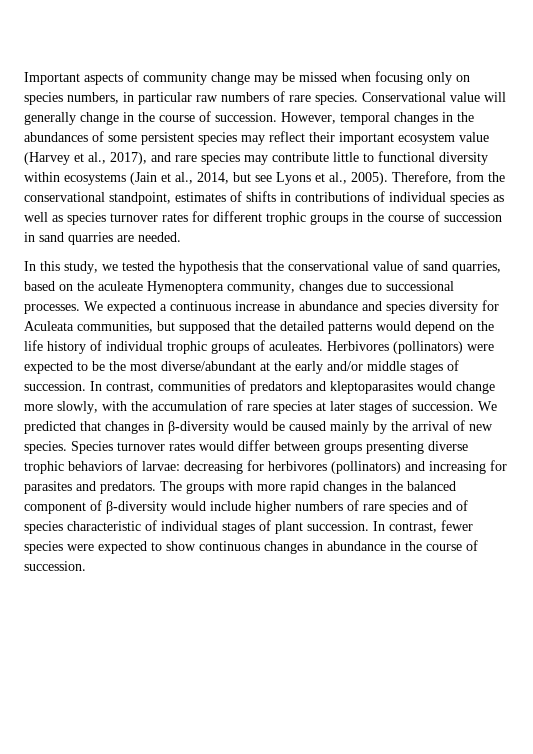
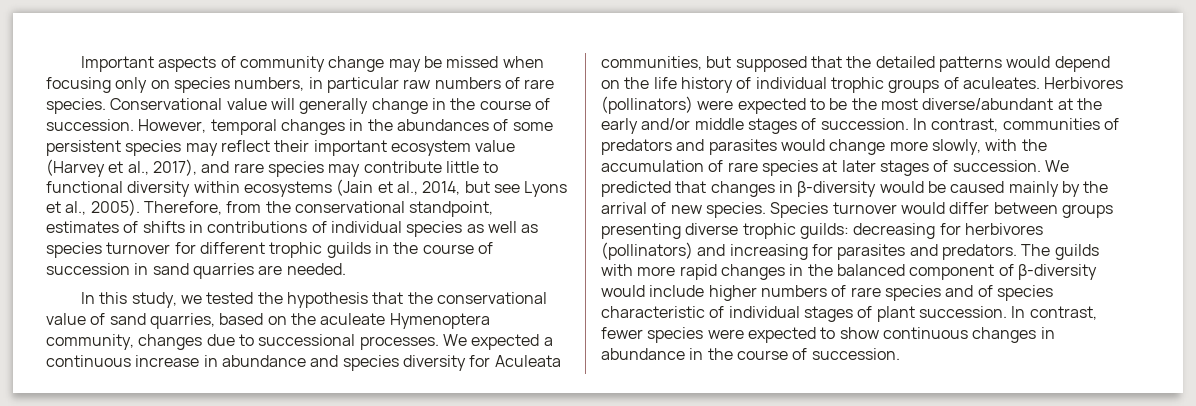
[162,213,188,222] rates -> (171, 248) none
[310,214,348,225] groups -> [326,242,371,258] guilds
[330,381,413,394] kleptoparasites -> [708,139,777,155] parasites
[169,442,195,451] rates -> (897, 208) none
[68,460,180,471] behaviors of larvae: -> [799,223,849,239] guilds:
[186,483,224,494] groups -> [1054,244,1099,260] guilds

